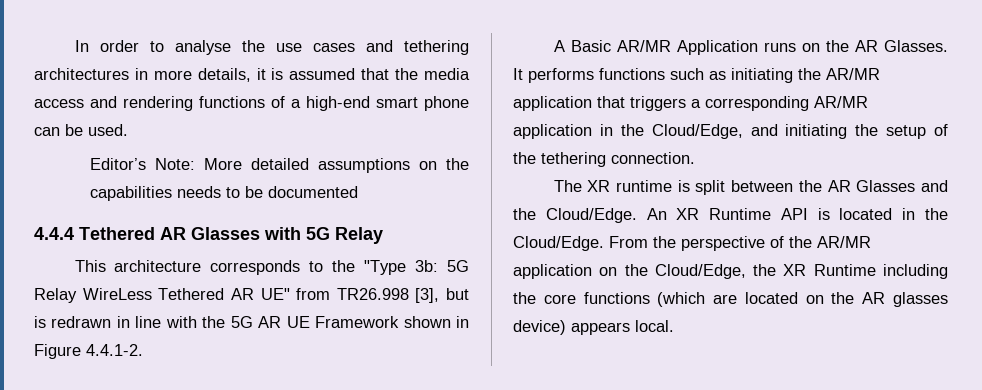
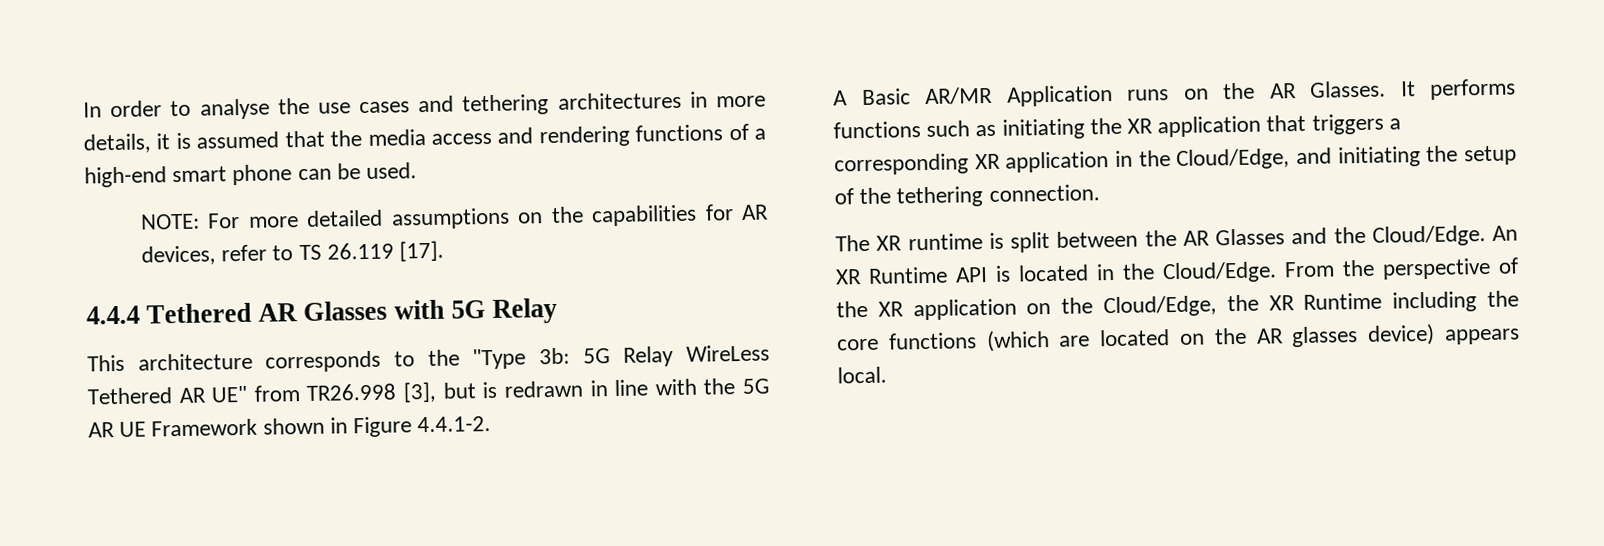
[90,158,243,170] Editor’s Note: More -> [140,213,299,230] NOTE: For more
[177,186,359,198] needs to be documented -> [704,204,770,221] [141,240,445,266] for AR devices, refer to TS 26.119 [17].
[826,68,880,80] AR/MR -> [1127,118,1154,134] XR
[814,96,868,108] AR/MR -> [974,153,1001,170] XR
[817,236,871,248] AR/MR -> [877,301,904,317] XR

